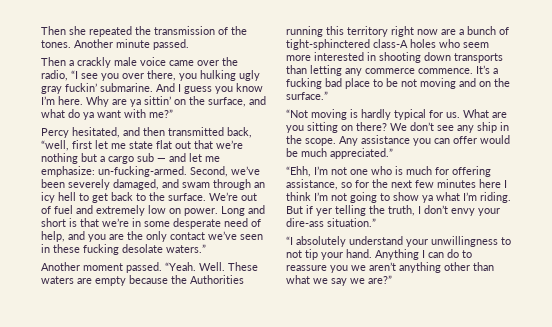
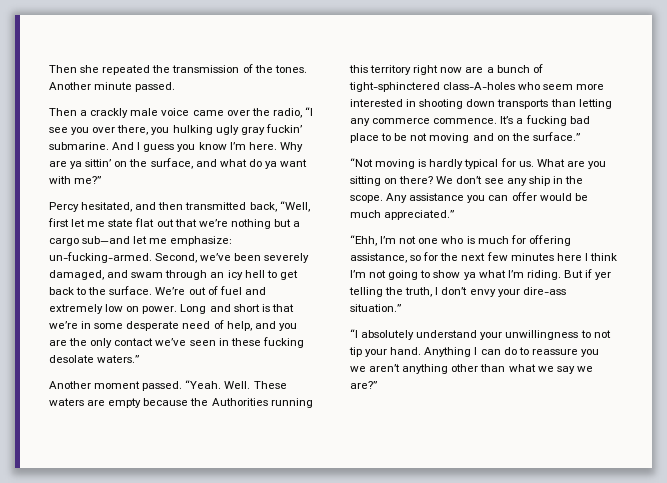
[41,140,69,151] “well, -> [279,201,310,212] “Well,
[137,153,186,162] sub — and -> [82,236,131,244] sub—and
[373,39,436,48] class-A holes -> [443,82,516,90] class-A-holes

